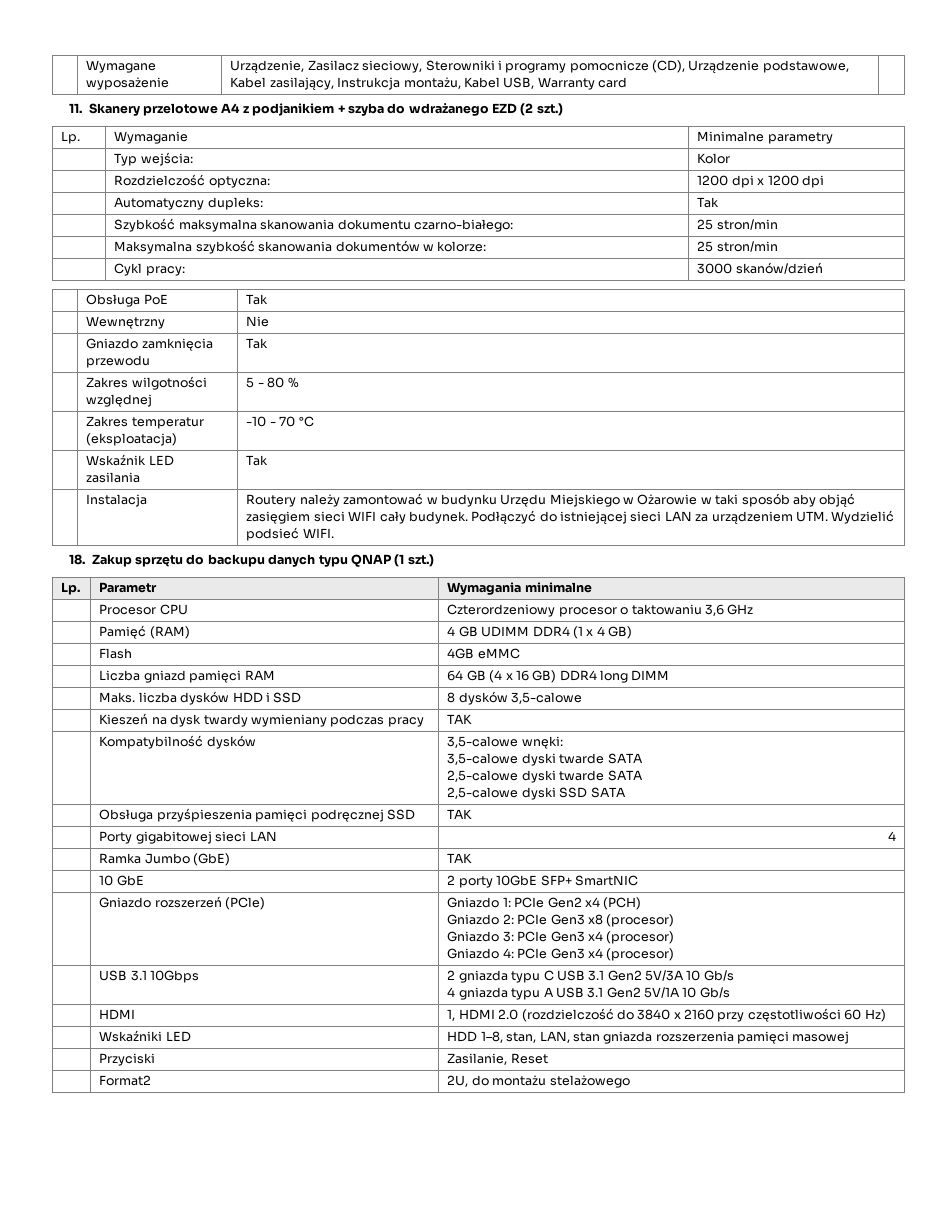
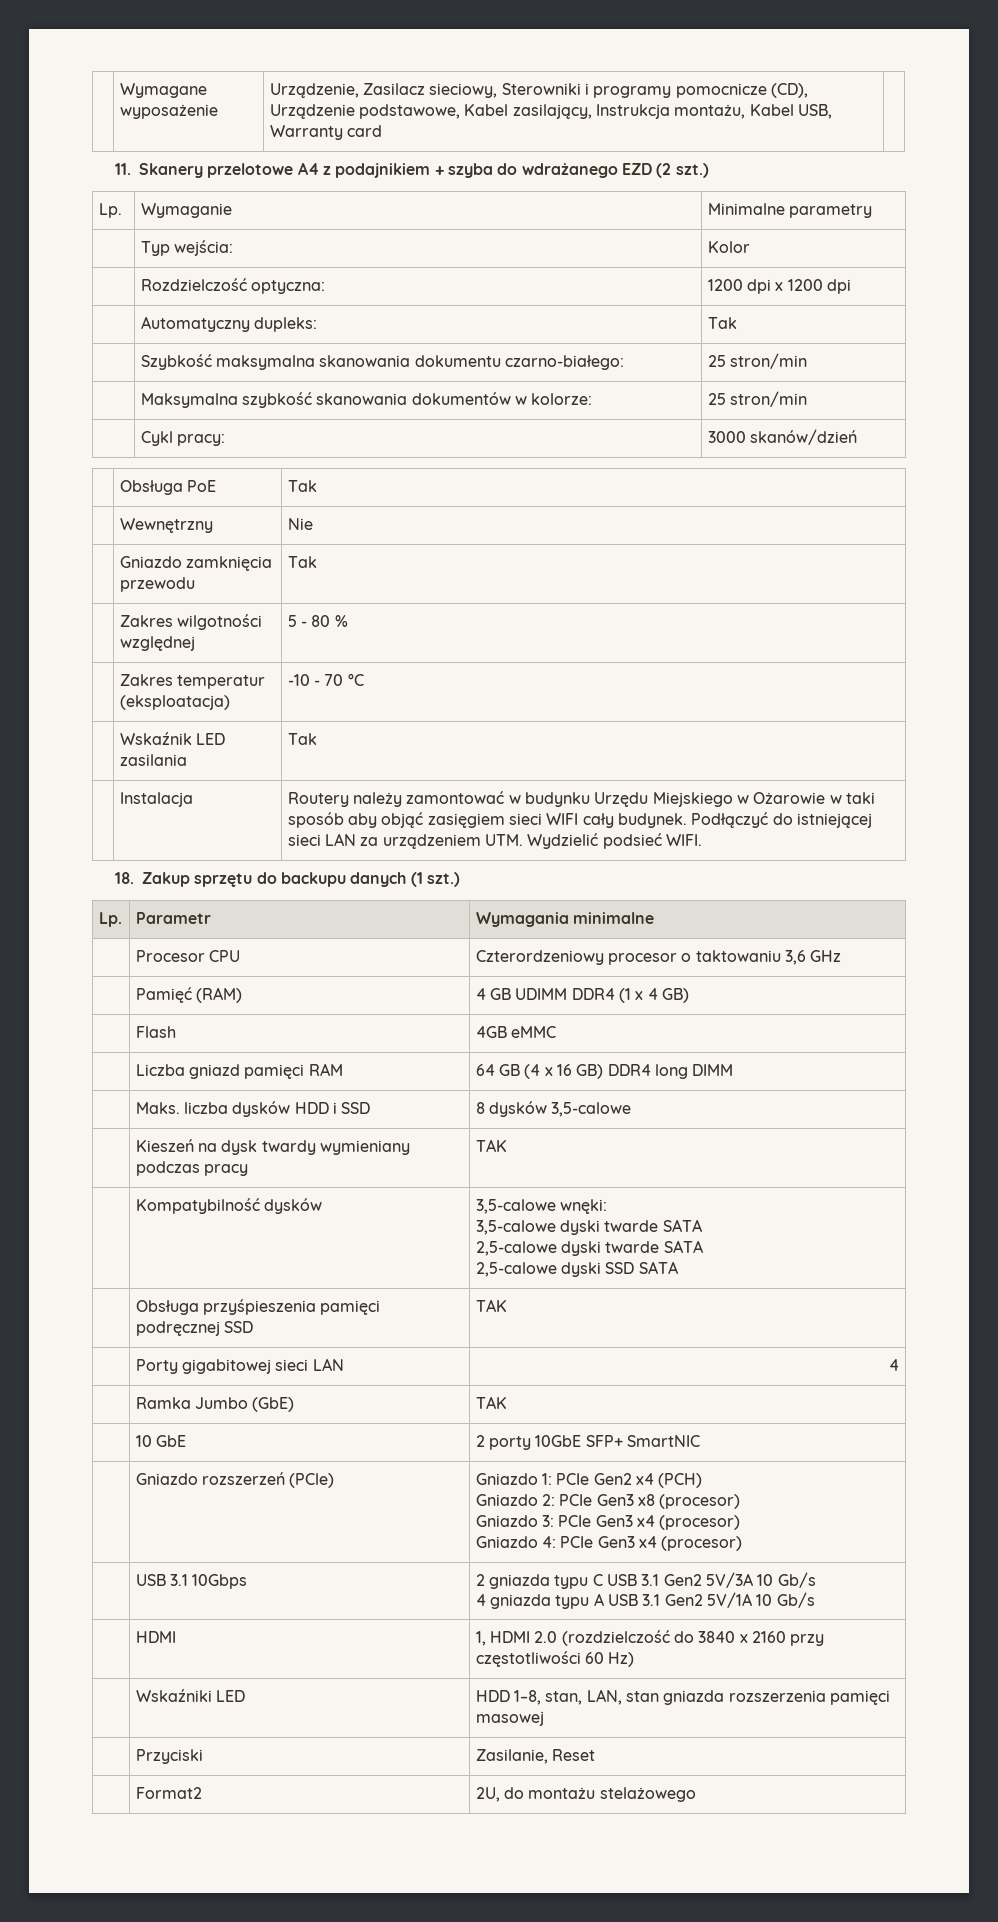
[252,103,335,116] podjanikiem -> [335,163,431,178] podajnikiem
[318,554,392,567] typu QNAP -> (407, 879) none

